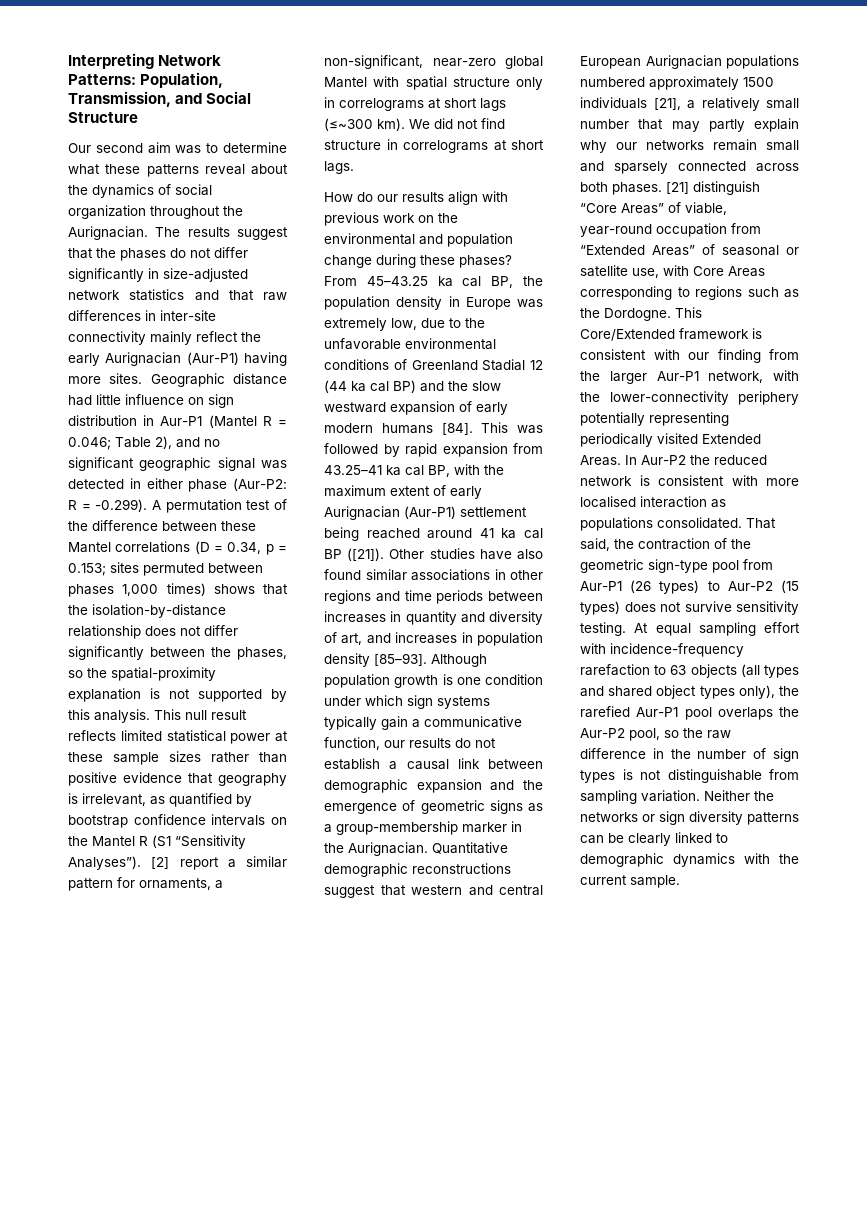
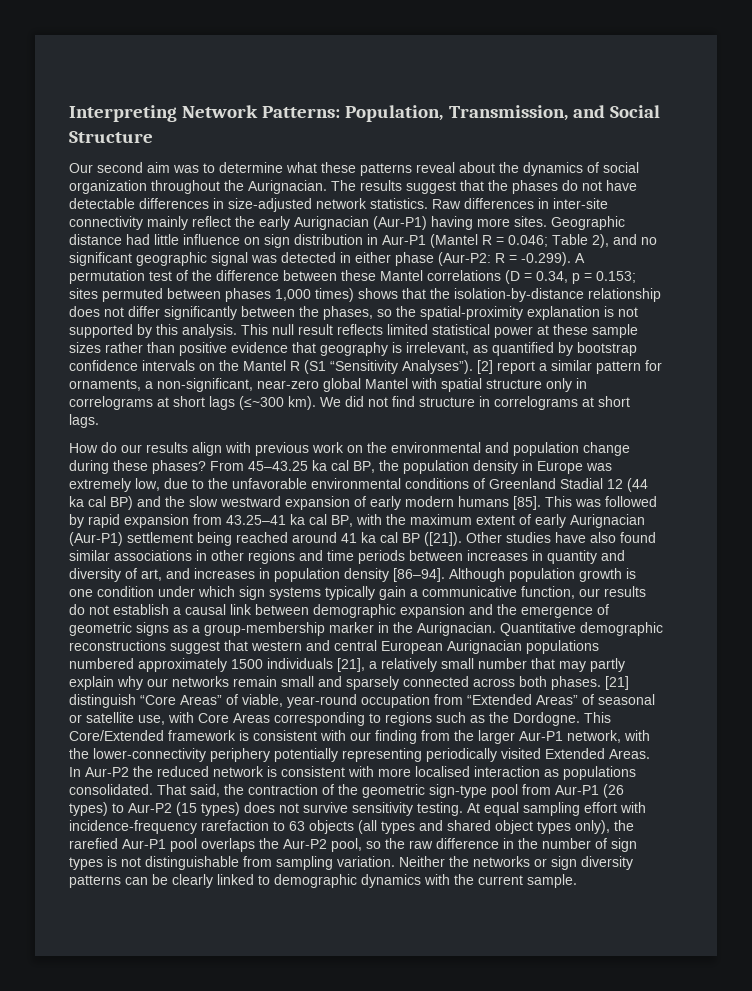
[214,247,248,258] [68,268,248,282] [68,289,287,301] differ significantly in size-adjusted network statistics and that raw -> [606,180,637,191] [69,198,461,212] have detectable differences in size-adjusted network statistics. Raw
[441,423,473,435] [84]. -> [513,496,541,510] [85].
[374,653,427,666] [85–93]. -> [393,568,445,582] [86–94].

